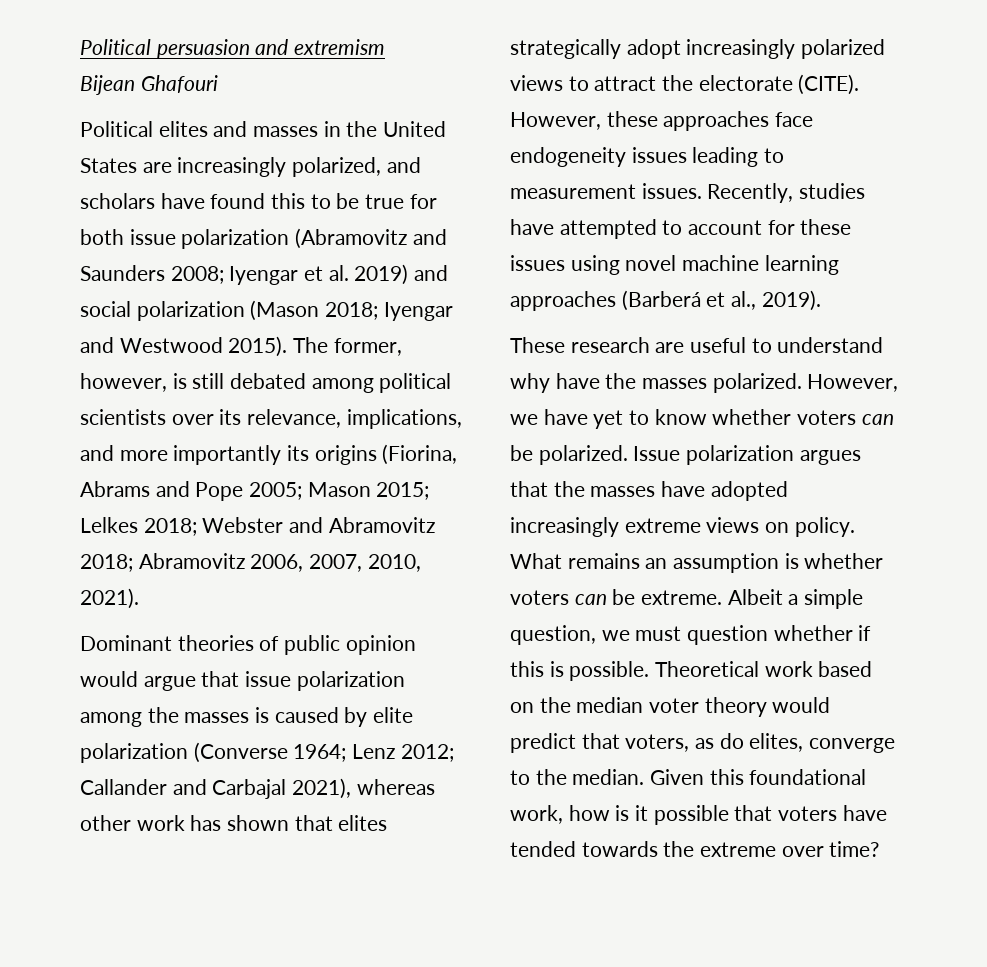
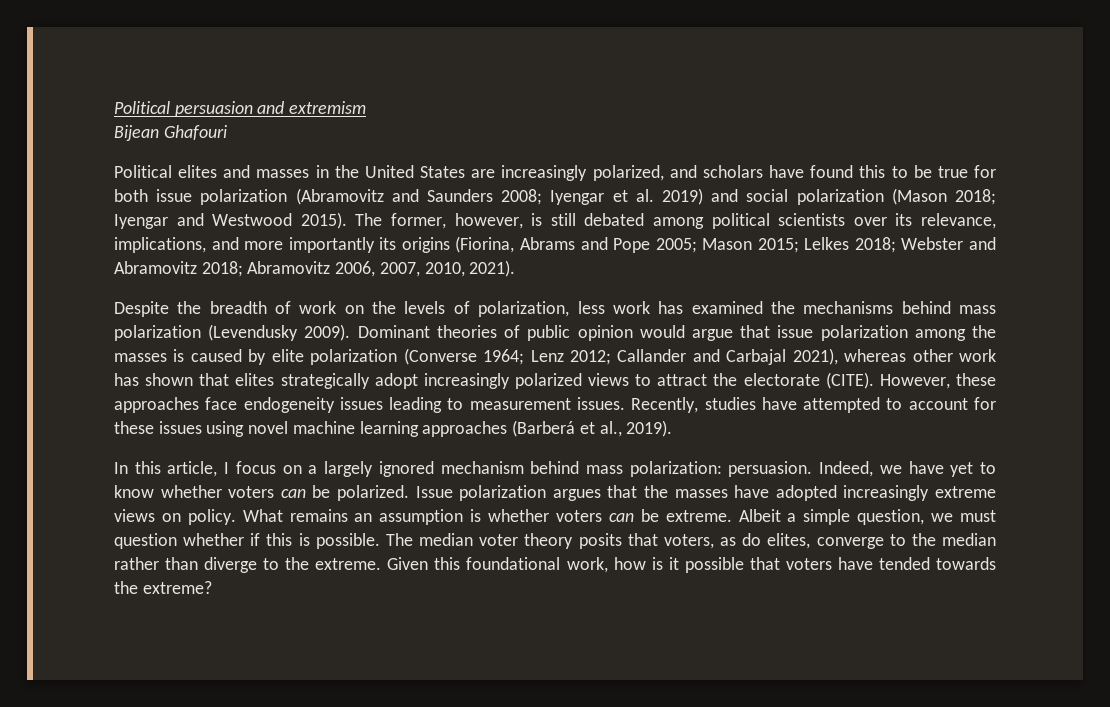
(139, 598) none -> [114,301,997,317] [114,324,351,341] Despite the breadth of work on the levels of polarization, less work has examined the mechanisms behind mass polarization (Levendusky 2009).
[510,337,884,353] [510,373,899,393] These research are useful to understand why have the masses polarized. However, -> [114,461,874,477] In this article, I focus on a largely ignored mechanism behind mass polarization: persuasion. Indeed,
[655,661,873,677] [510,697,571,713] Theoretical work based on the -> [385,533,413,546] The
[772,697,831,713] [510,733,576,753] would predict -> [578,533,622,549] posits
[572,769,645,785] median. -> [941,533,996,546] [114,557,382,573] median rather than diverge to the extreme.
[700,841,880,857] extreme over time? -> [142,581,212,594] extreme?

